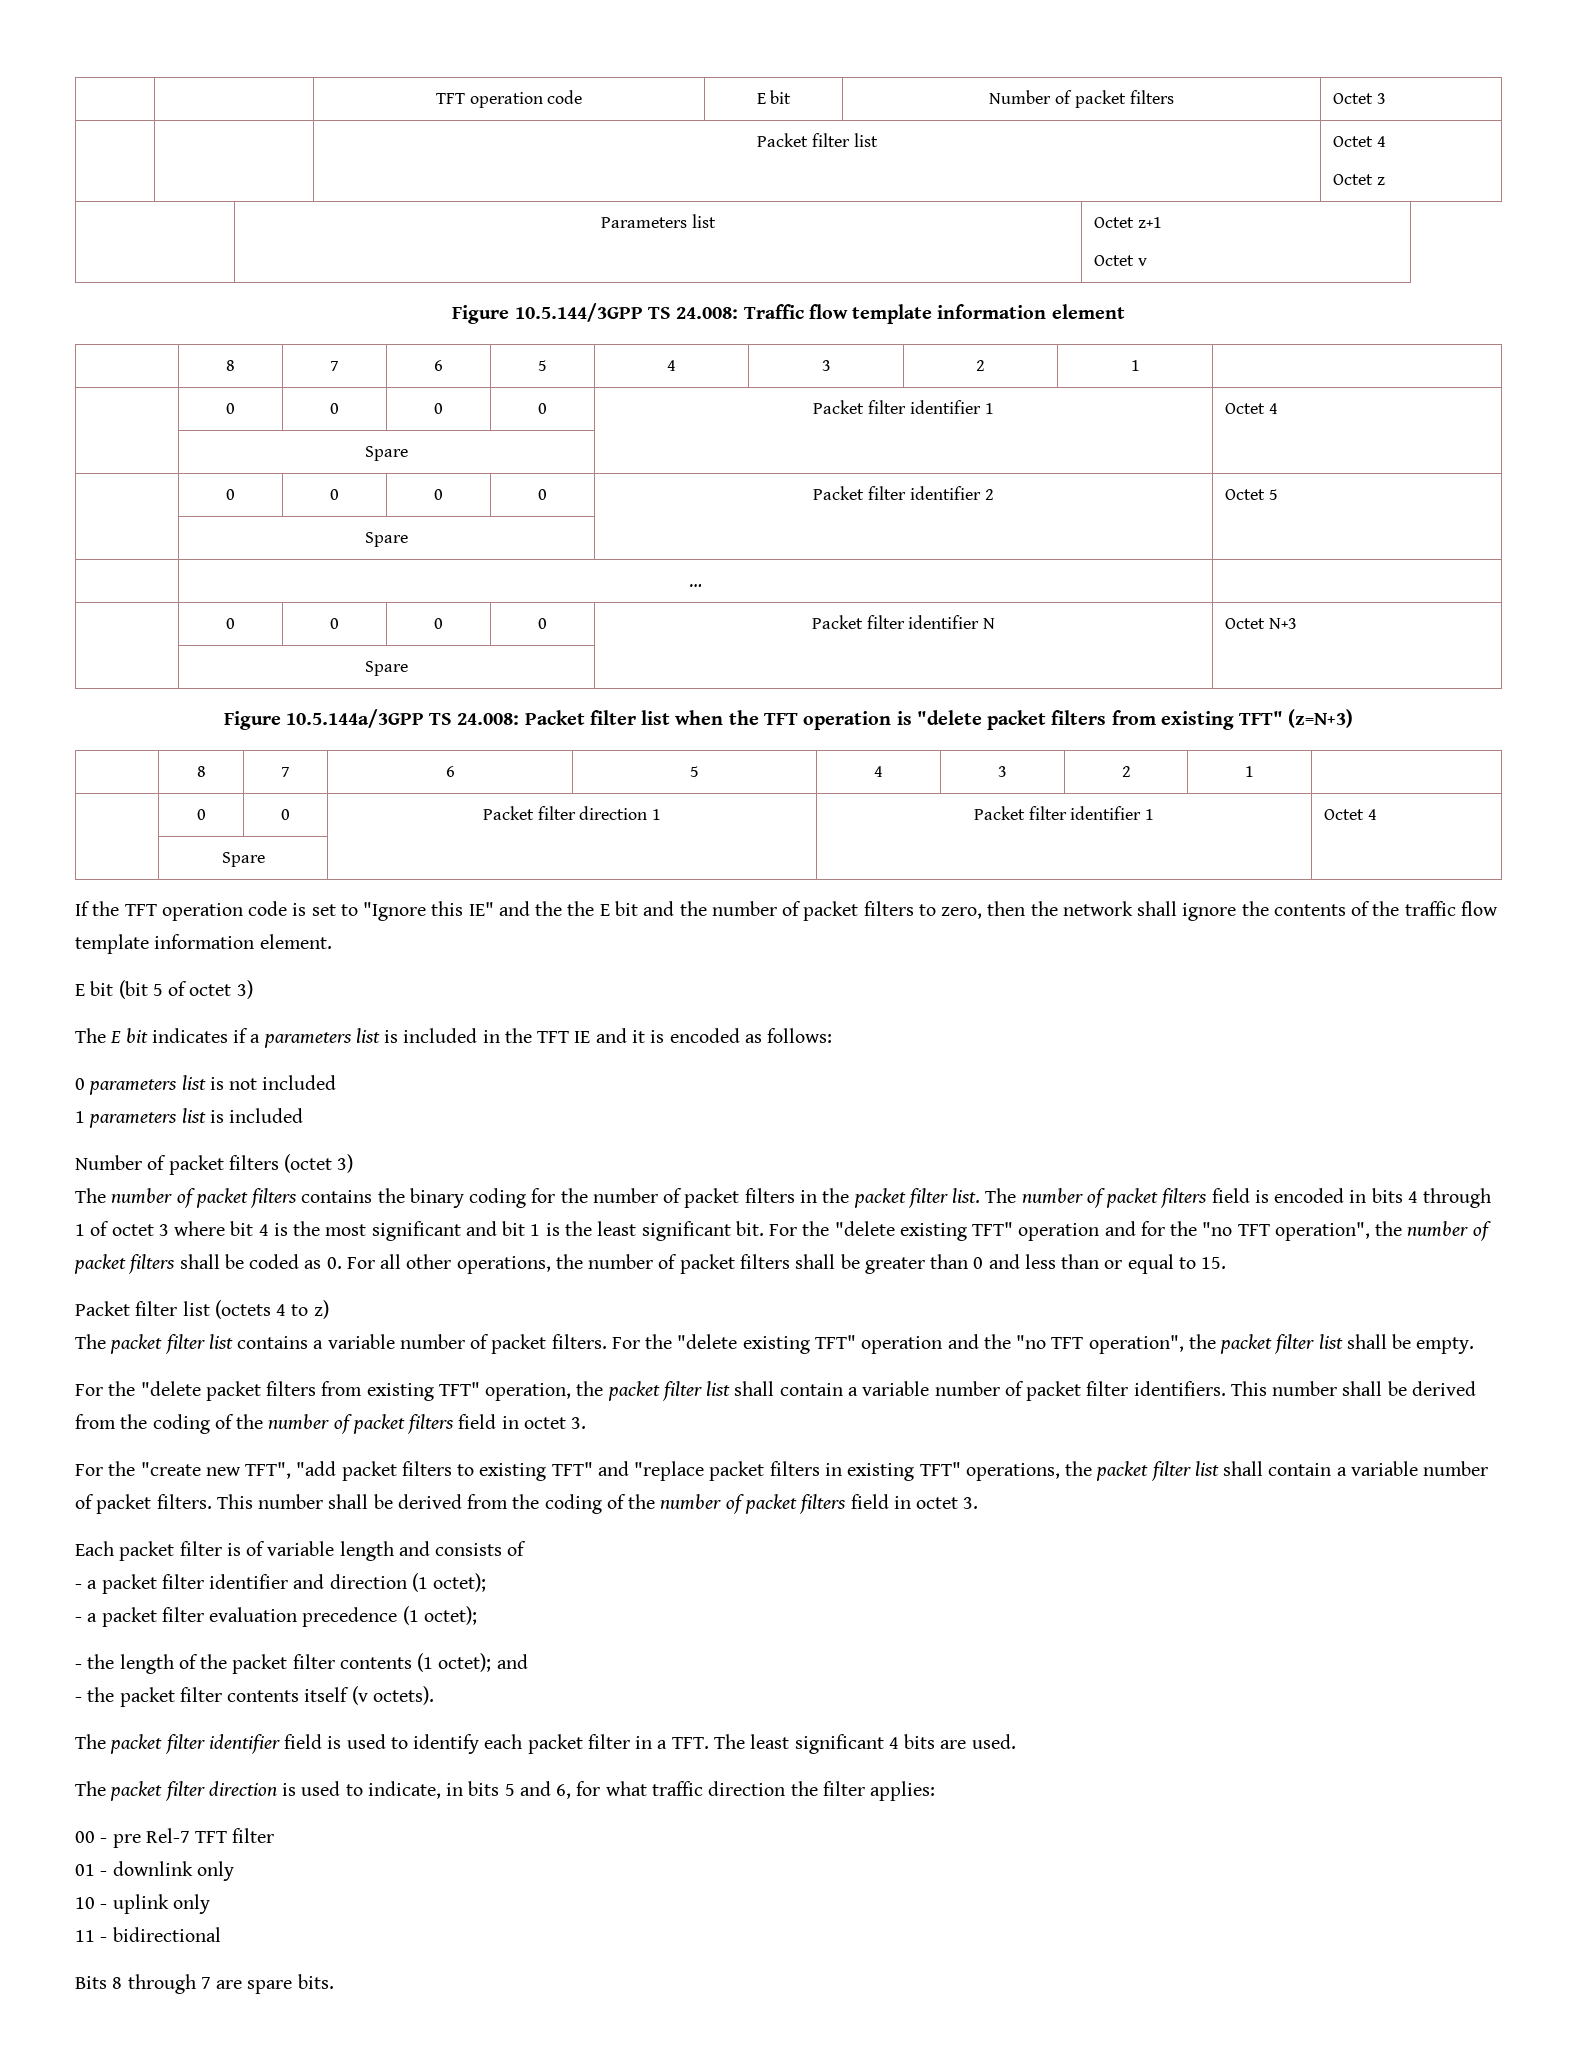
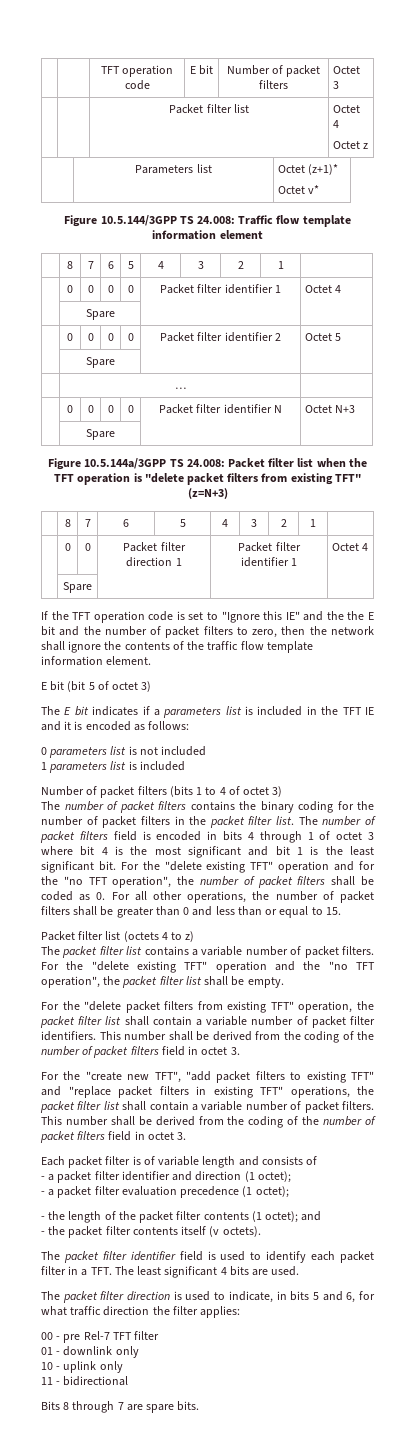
[1137,217,1162,228] [1094,255,1147,266] z+1 // Octet v -> [308,164,339,175] [278,185,320,194] (z+1)* // Octet v*
[284,1154,333,1173] (octet -> [169,786,270,797] (bits 1 to 4 of octet

